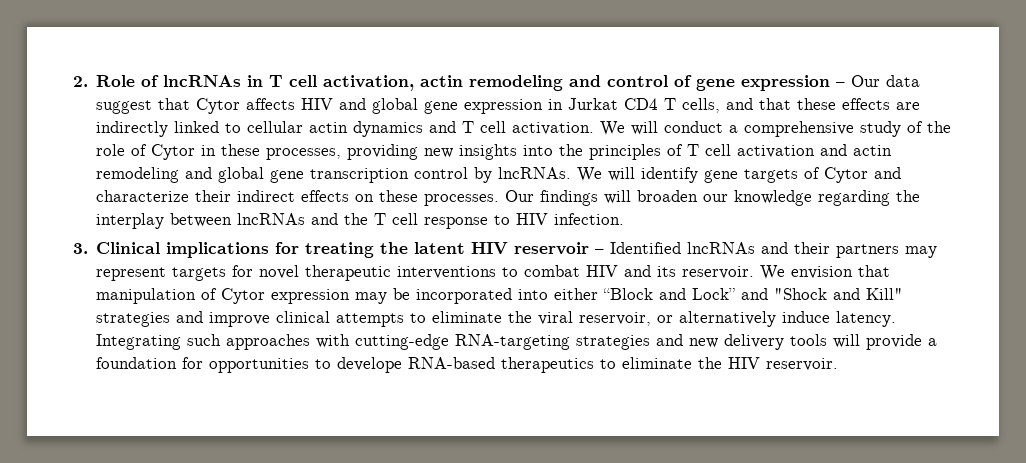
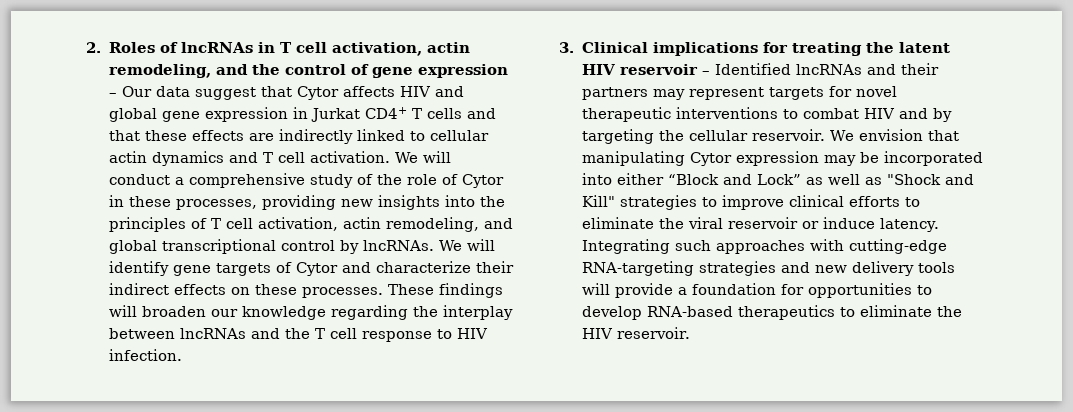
[96,75,136,87] Role -> [108,42,155,53] Roles
[469,75,602,91] remodeling and -> [108,64,280,78] remodeling, and the
[624,98,721,113] CD4 T cells, -> [364,107,462,119] CD4+ T cells
[737,144,893,158] [96,167,410,183] activation and actin remodeling and global gene transcription -> [257,217,513,232] [108,239,276,254] activation, actin remodeling, and global transcriptional
[505,190,535,202] Our -> [387,284,434,295] These
[657,266,677,277] its -> [932,108,952,122] [581,129,748,144] by targeting the cellular
[96,288,218,304] manipulation of -> [581,151,685,166] manipulating
[741,288,769,300] and -> [805,174,882,185] as well as
[176,311,204,323] and -> [701,197,717,207] to
[336,313,405,327] attempts -> [848,196,900,207] efforts
[579,311,777,327] reservoir, or alternatively -> [727,217,819,229] reservoir or
[337,357,403,373] develope -> [581,306,642,320] develop

